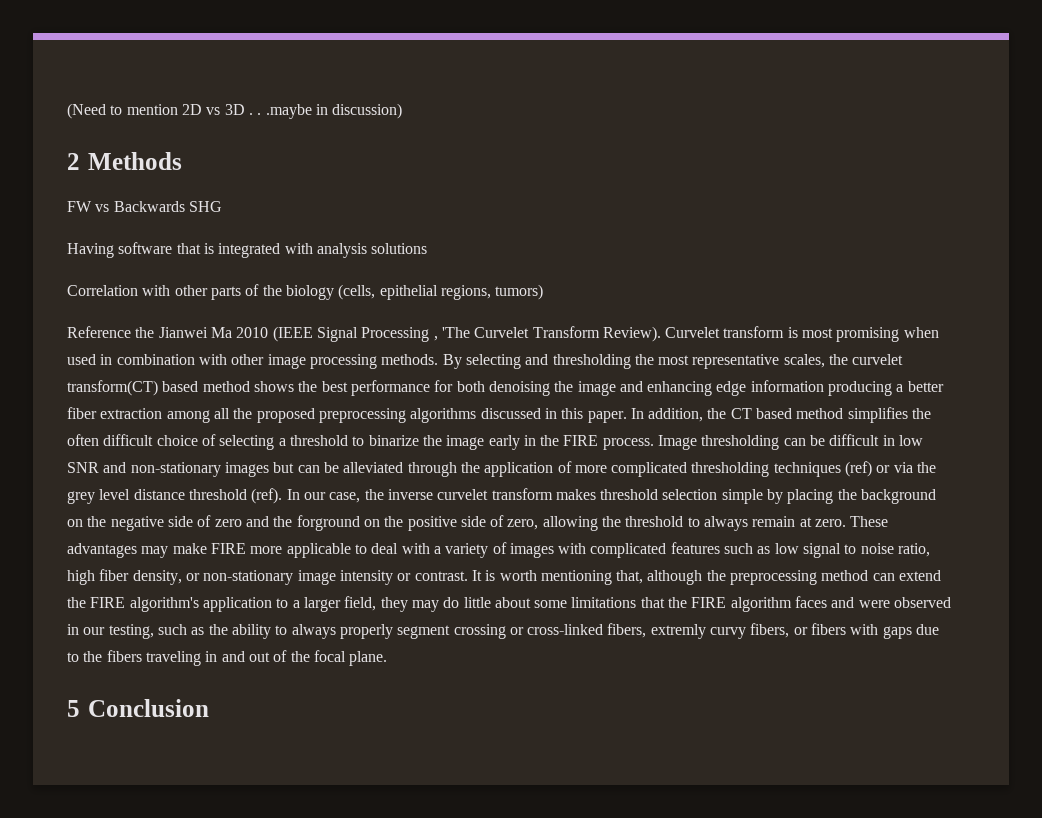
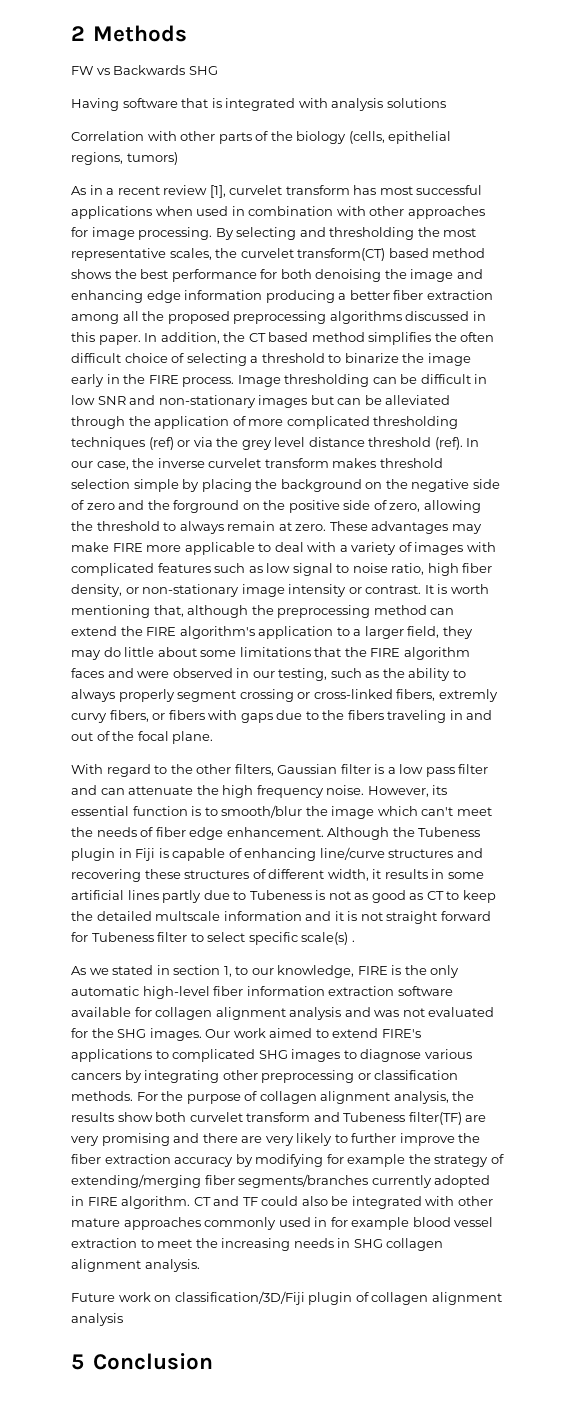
[67,103,403,119] (Need to mention 2D vs 3D . . .maybe in discussion) // -> (71, 33) none
[67,326,900,342] Reference the Jianwei Ma 2010 (IEEE Signal Processing , 'The Curvelet Transform Review). Curvelet transform is most promising -> [71,185,483,198] [71,206,152,219] As in a recent review [1], curvelet transform has most successful applications
[267,354,439,369] image processing methods. -> [407,206,485,219] [71,227,213,240] approaches for image processing.
(388, 658) none -> [71,764,489,777] [71,785,448,798] [71,805,492,819] [71,827,481,840] [71,847,483,861] [71,869,484,882] [71,890,496,903] [71,911,491,924] [71,932,355,945] [71,965,460,978] [71,986,453,999] [71,1007,495,1020] [71,1028,421,1041] [71,1049,472,1062] [71,1070,459,1083] [71,1091,475,1104] [71,1112,487,1125] [71,1133,481,1146] [71,1154,504,1167] [71,1174,491,1188] [71,1196,493,1209] [71,1217,494,1230] [71,1238,444,1251] [71,1259,200,1272] [71,1291,502,1305] [71,1313,123,1326] // With regard to the other filters, Gaussian filter is a low pass filter and can attenuate the high frequency noise. However, its essential function is to smooth/blur the image which can't meet the needs of fiber edge enhancement. Although the Tubeness plugin in Fiji is capable of enhancing line/curve structures and recovering these structures of different width, it results in some artificial lines partly due to Tubeness is not as good as CT to keep the detailed multscale information and it is not straight forward for Tubeness filter to select specific scale(s) . // As we stated in section 1, to our knowledge, FIRE is the only automatic high-level fiber information extraction software available for collagen alignment analysis and was not evaluated for the SHG images. Our work aimed to extend FIRE's applications to complicated SHG images to diagnose various cancers by integrating other preprocessing or classification methods. For the purpose of collagen alignment analysis, the results show both curvelet transform and Tubeness filter(TF) are very promising and there are very likely to further improve the fiber extraction accuracy by modifying for example the strategy of extending/merging fiber segments/branches currently adopted in FIRE algorithm. CT and TF could also be integrated with other mature approaches commonly used in for example blood vessel extraction to meet the increasing needs in SHG collagen alignment analysis. // Future work on classification/3D/Fiji plugin of collagen alignment analysis

